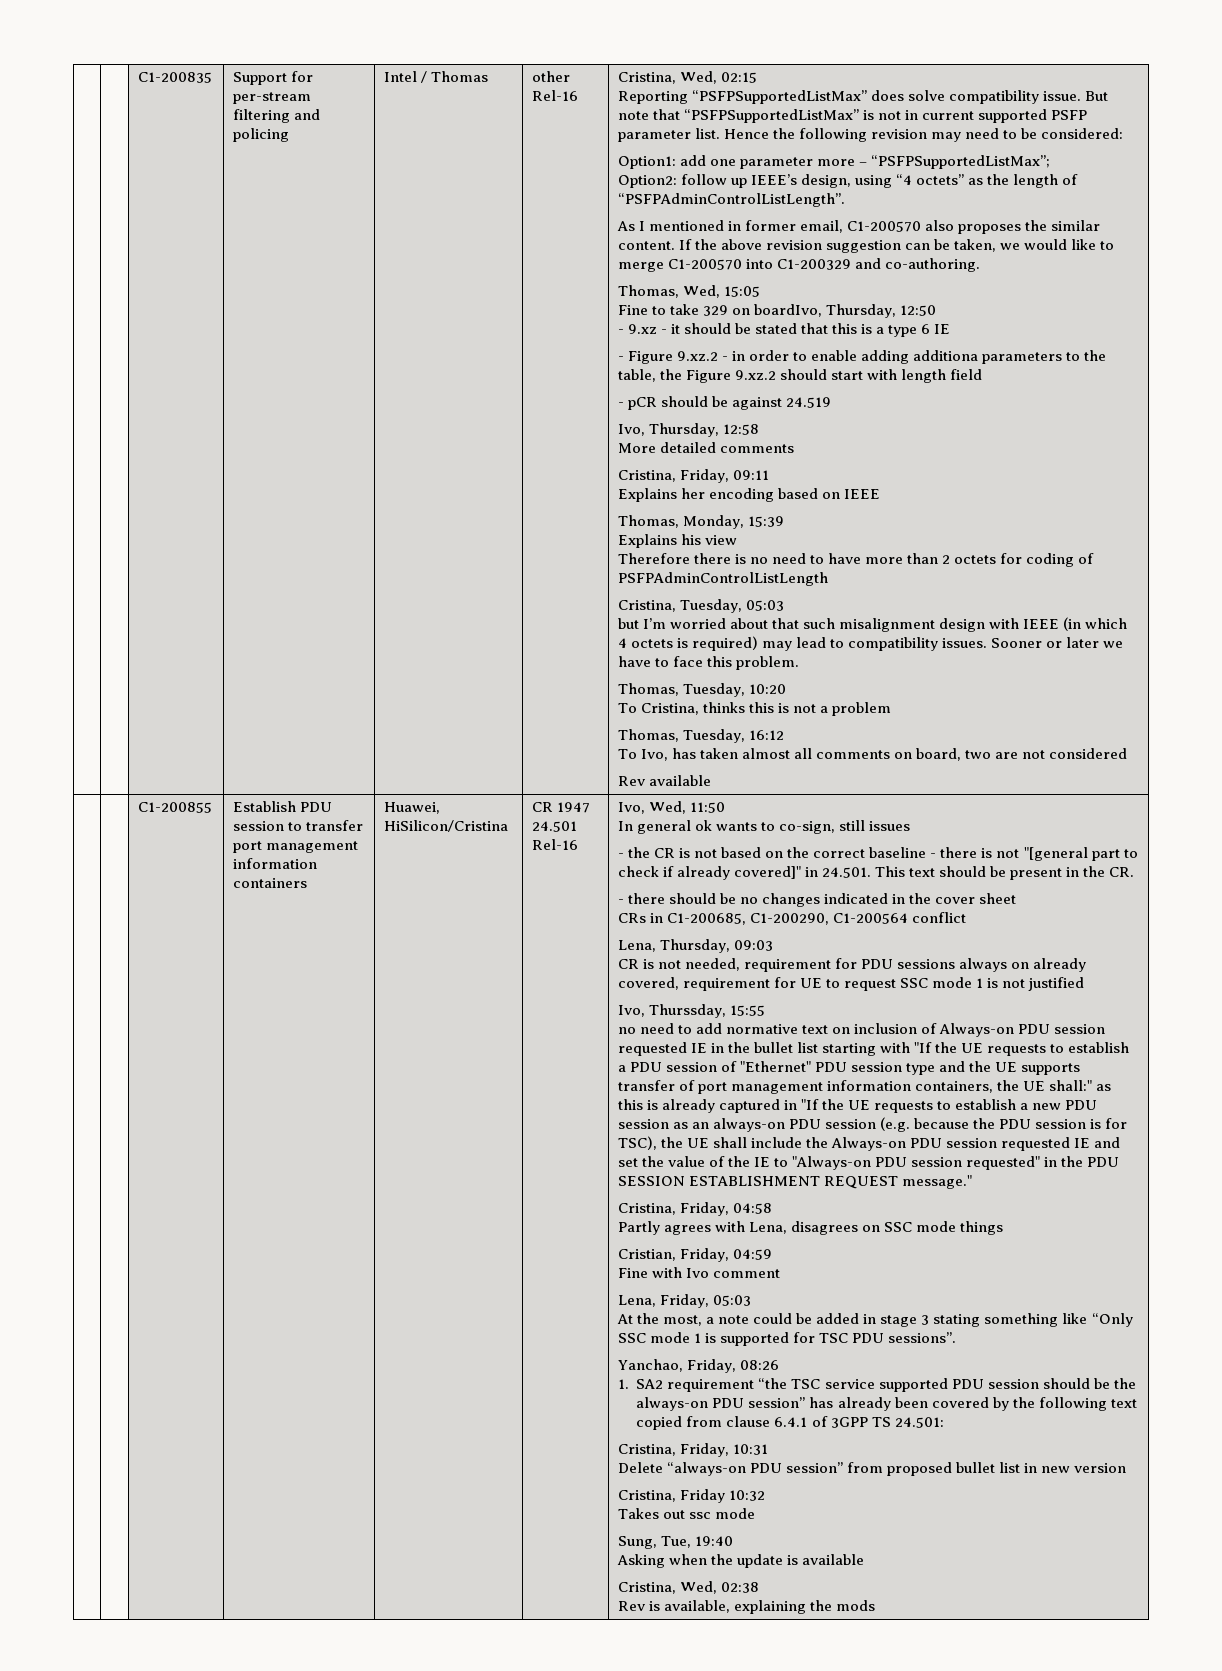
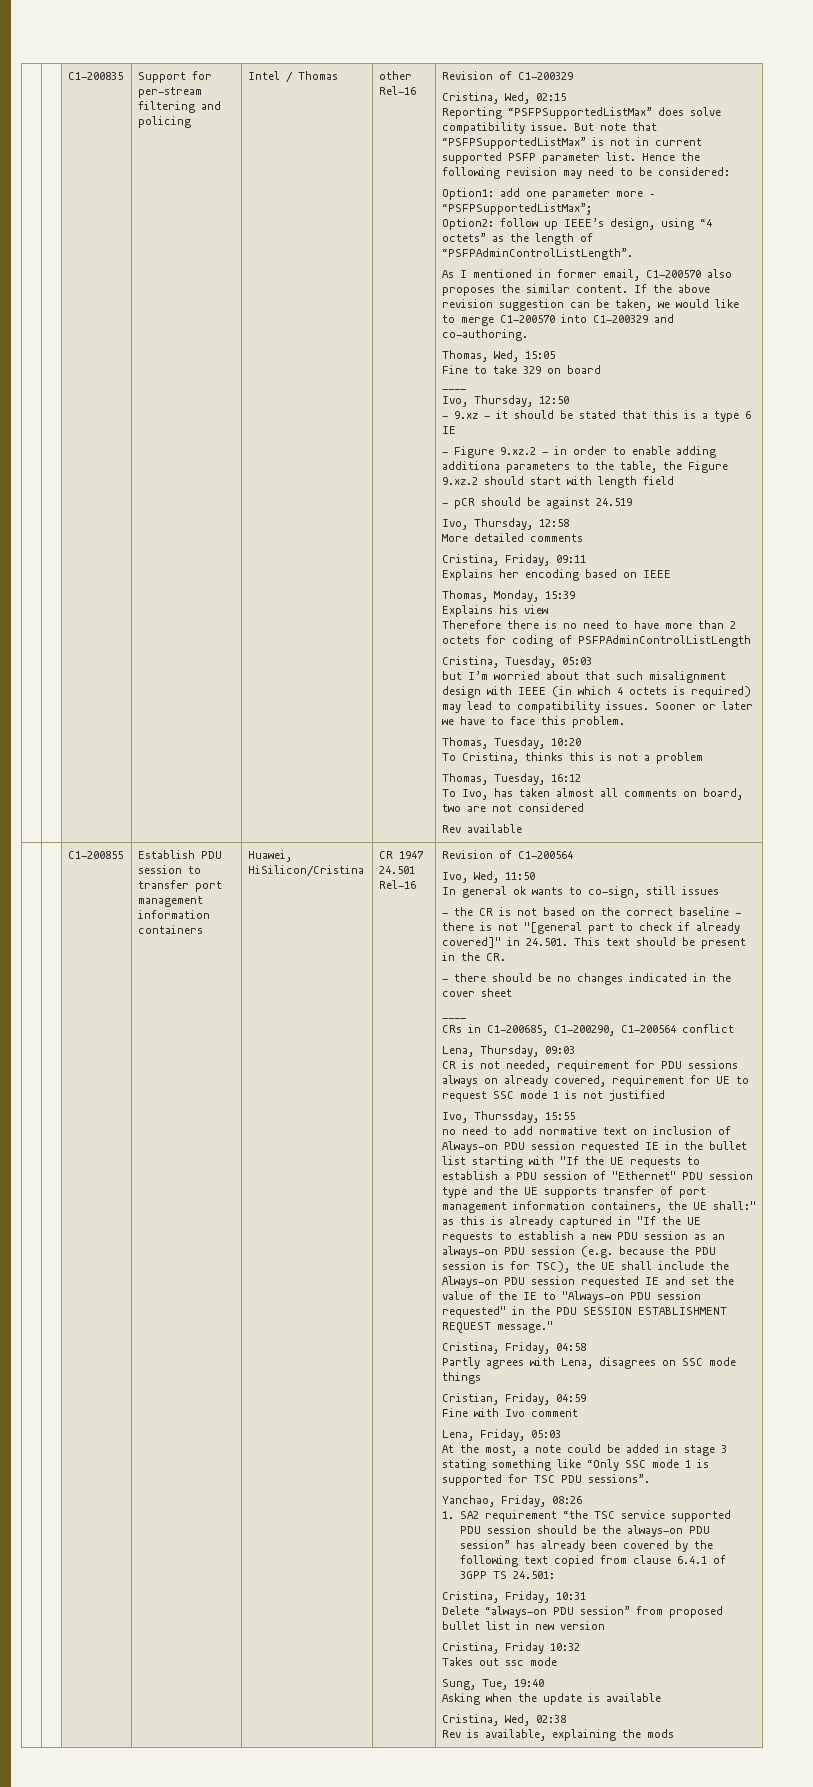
(578, 95) none -> [441,71,573,80] Revision of C1-200329 //
[754,304,823,317] boardIvo, -> [566,365,601,374] [441,389,466,390] [441,396,468,407] board // ____ // Ivo,
(578, 844) none -> [441,850,573,859] Revision of C1-200564 //
(1017, 898) none -> [441,1018,466,1019] // ____

